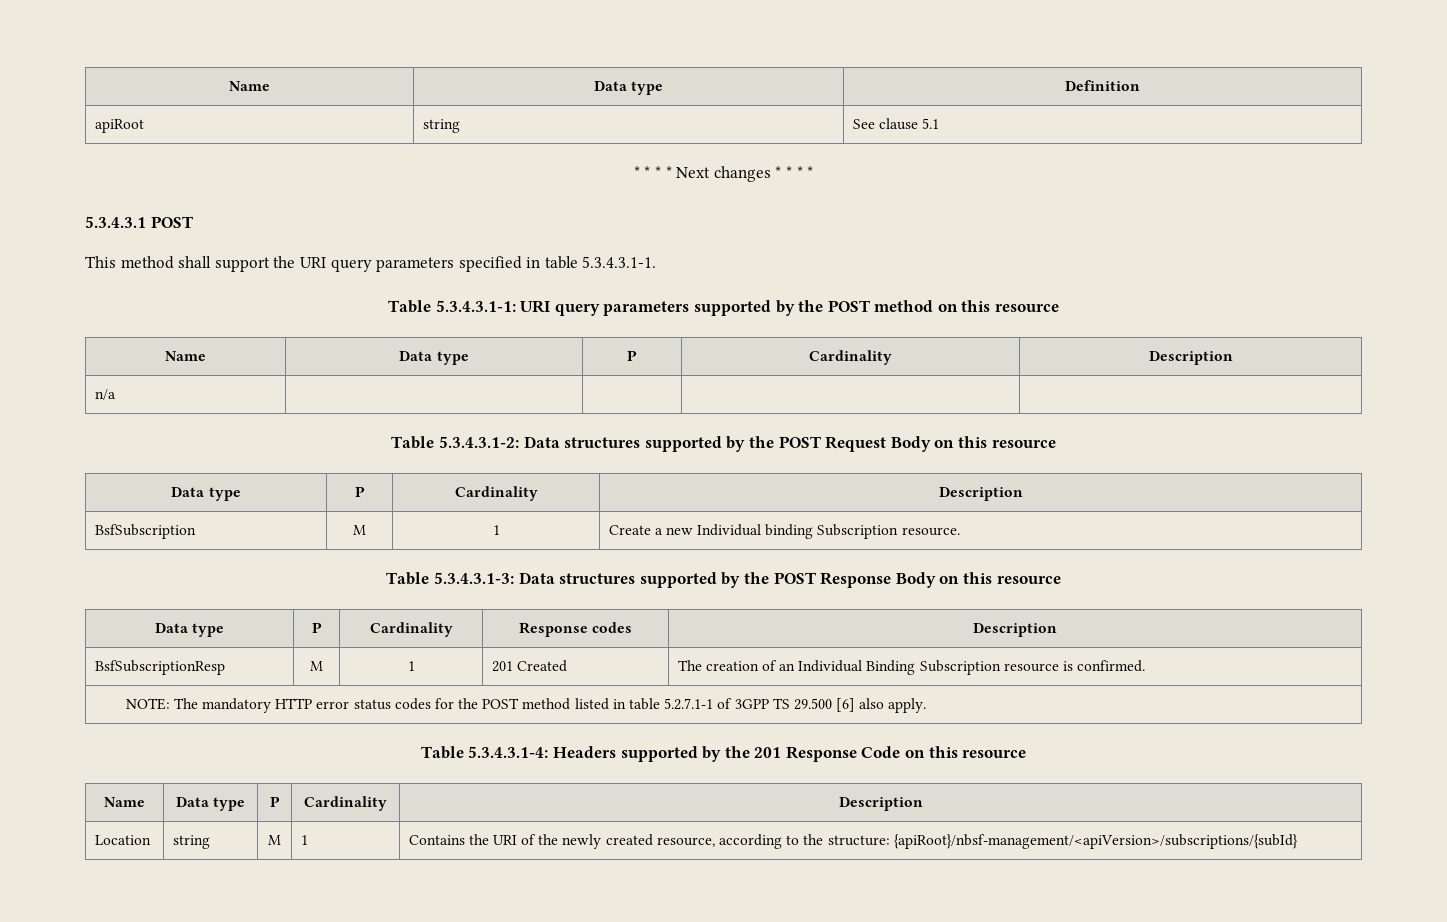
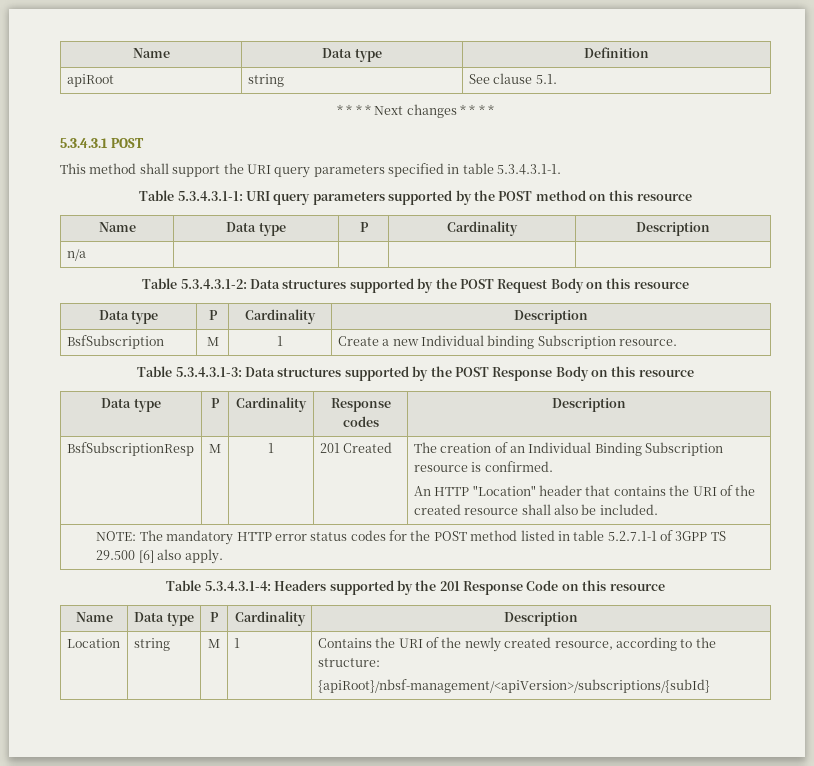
[921,118,939,129] 5.1 -> [535,74,557,84] 5.1.
(1146, 666) none -> [413,485,756,496] [413,504,658,515] // An HTTP "Location" header that contains the URI of the created resource shall also be included.
(890, 840) none -> (380, 662) //

